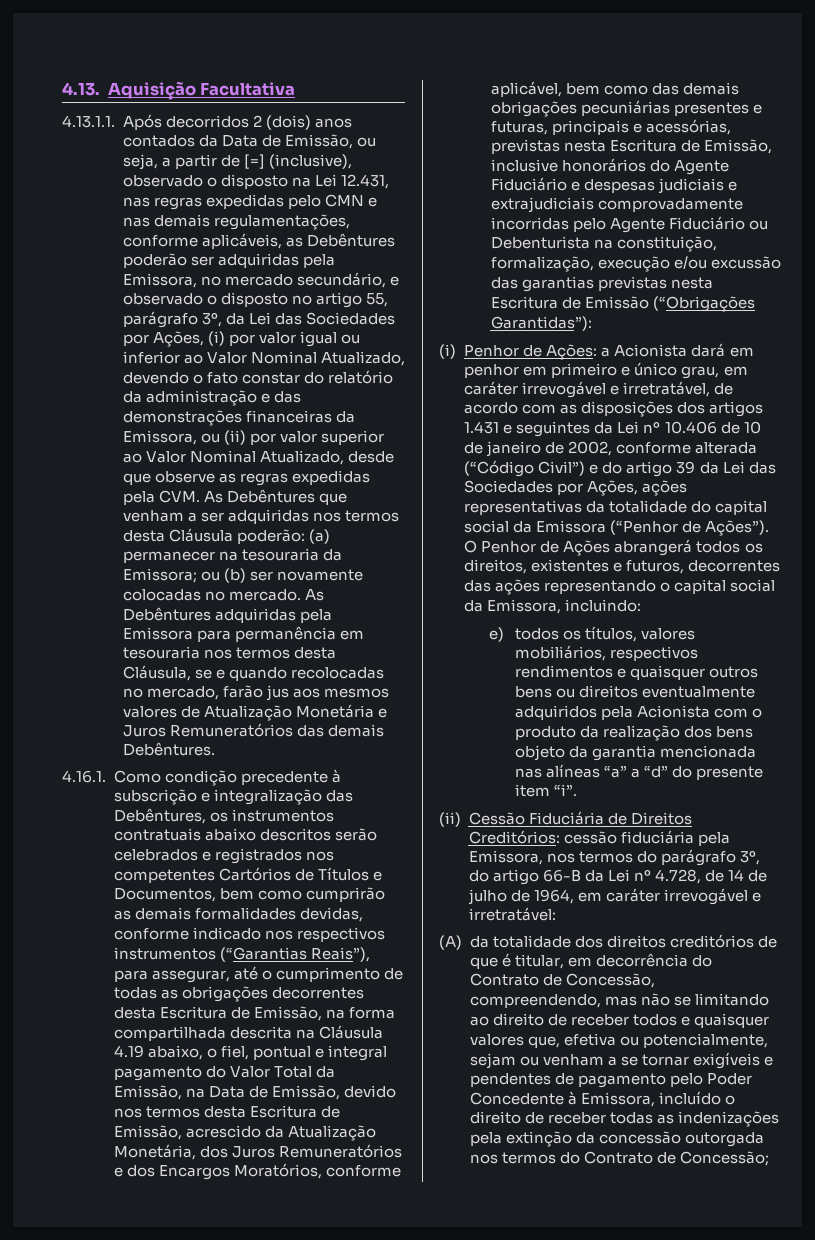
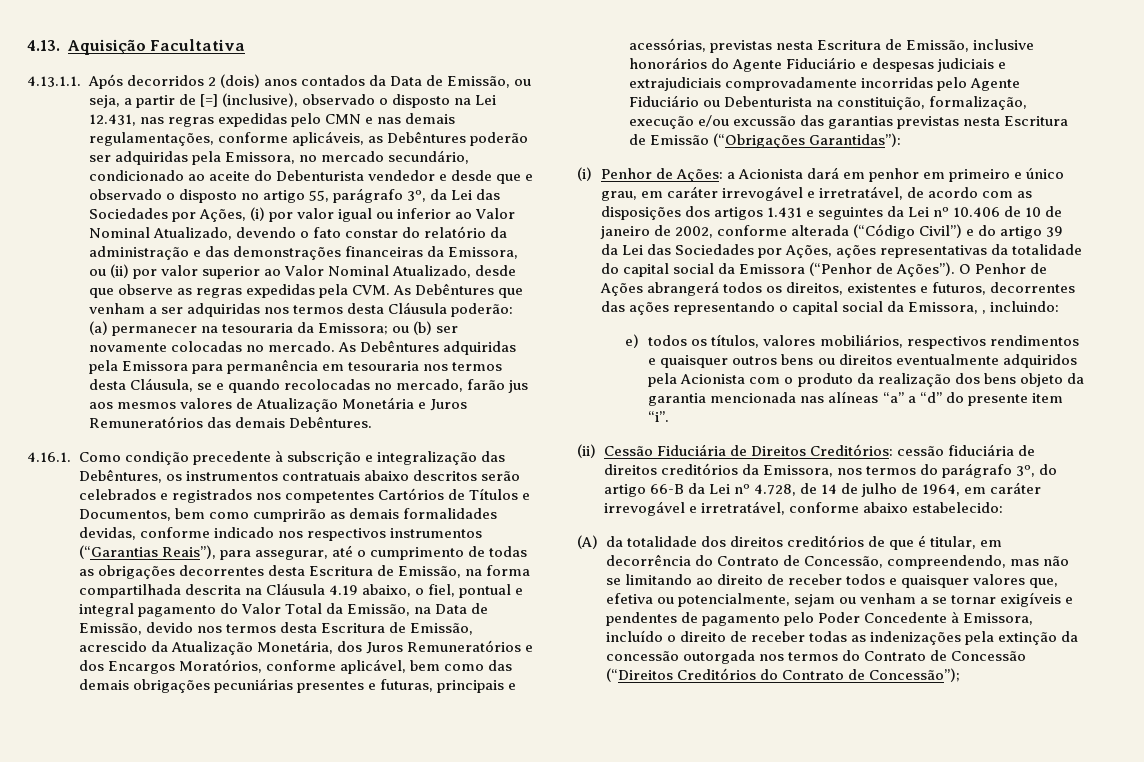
(386, 280) none -> [88,170,521,184] condicionado ao aceite do Debenturista vendedor e desde que
(562, 606) none -> [982,310,987,314] ,
[697,832,730,846] pela -> [1017,445,1035,456] [603,463,759,475] de direitos creditórios da
[468,907,556,921] irretratável: -> [700,501,1003,515] irretratável, conforme abaixo estabelecido:
[679,1151,769,1166] Concessão; -> [950,651,1026,661] [605,668,960,682] Concessão (“Direitos Creditórios do Contrato de Concessão”);

